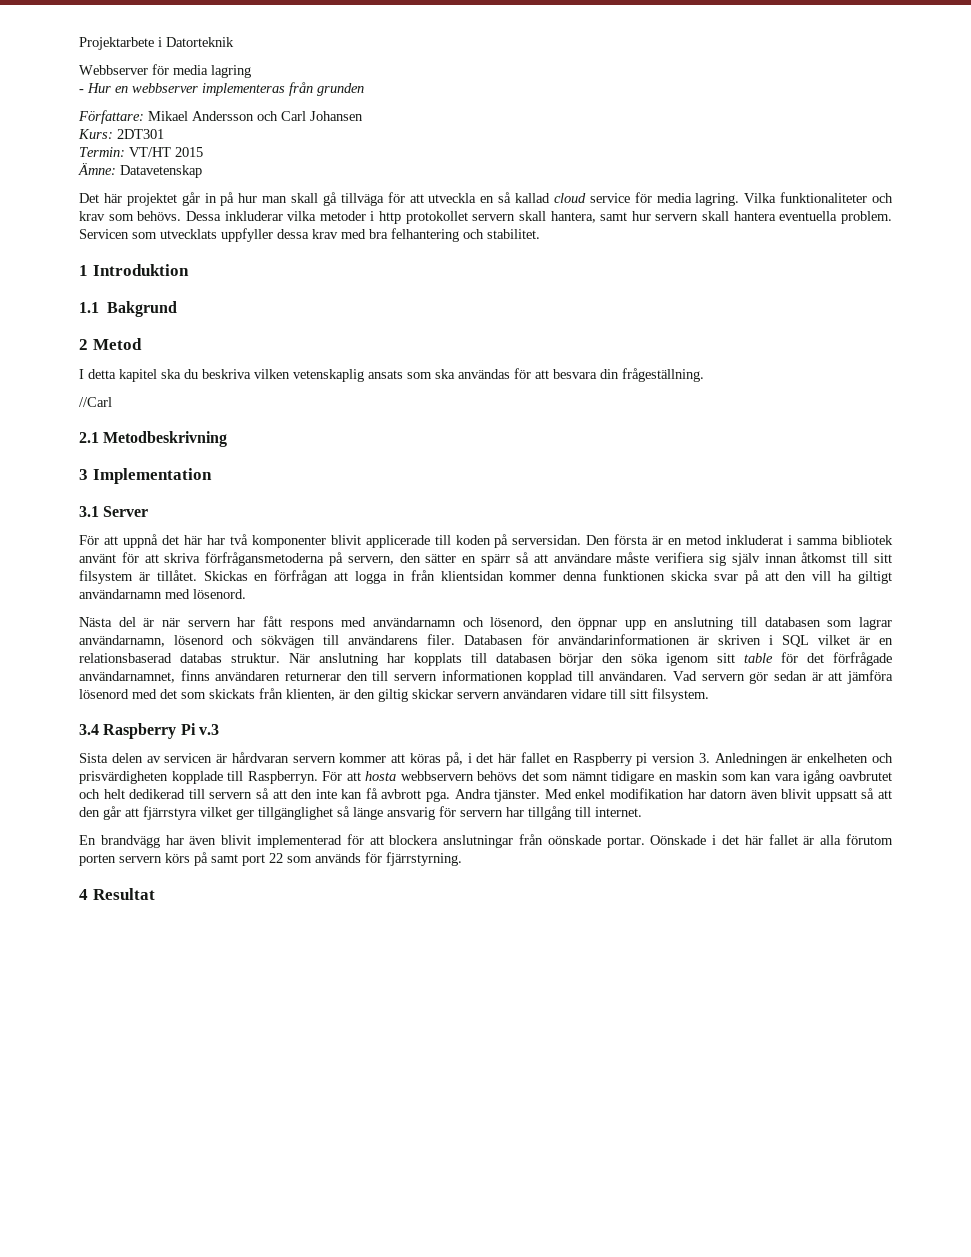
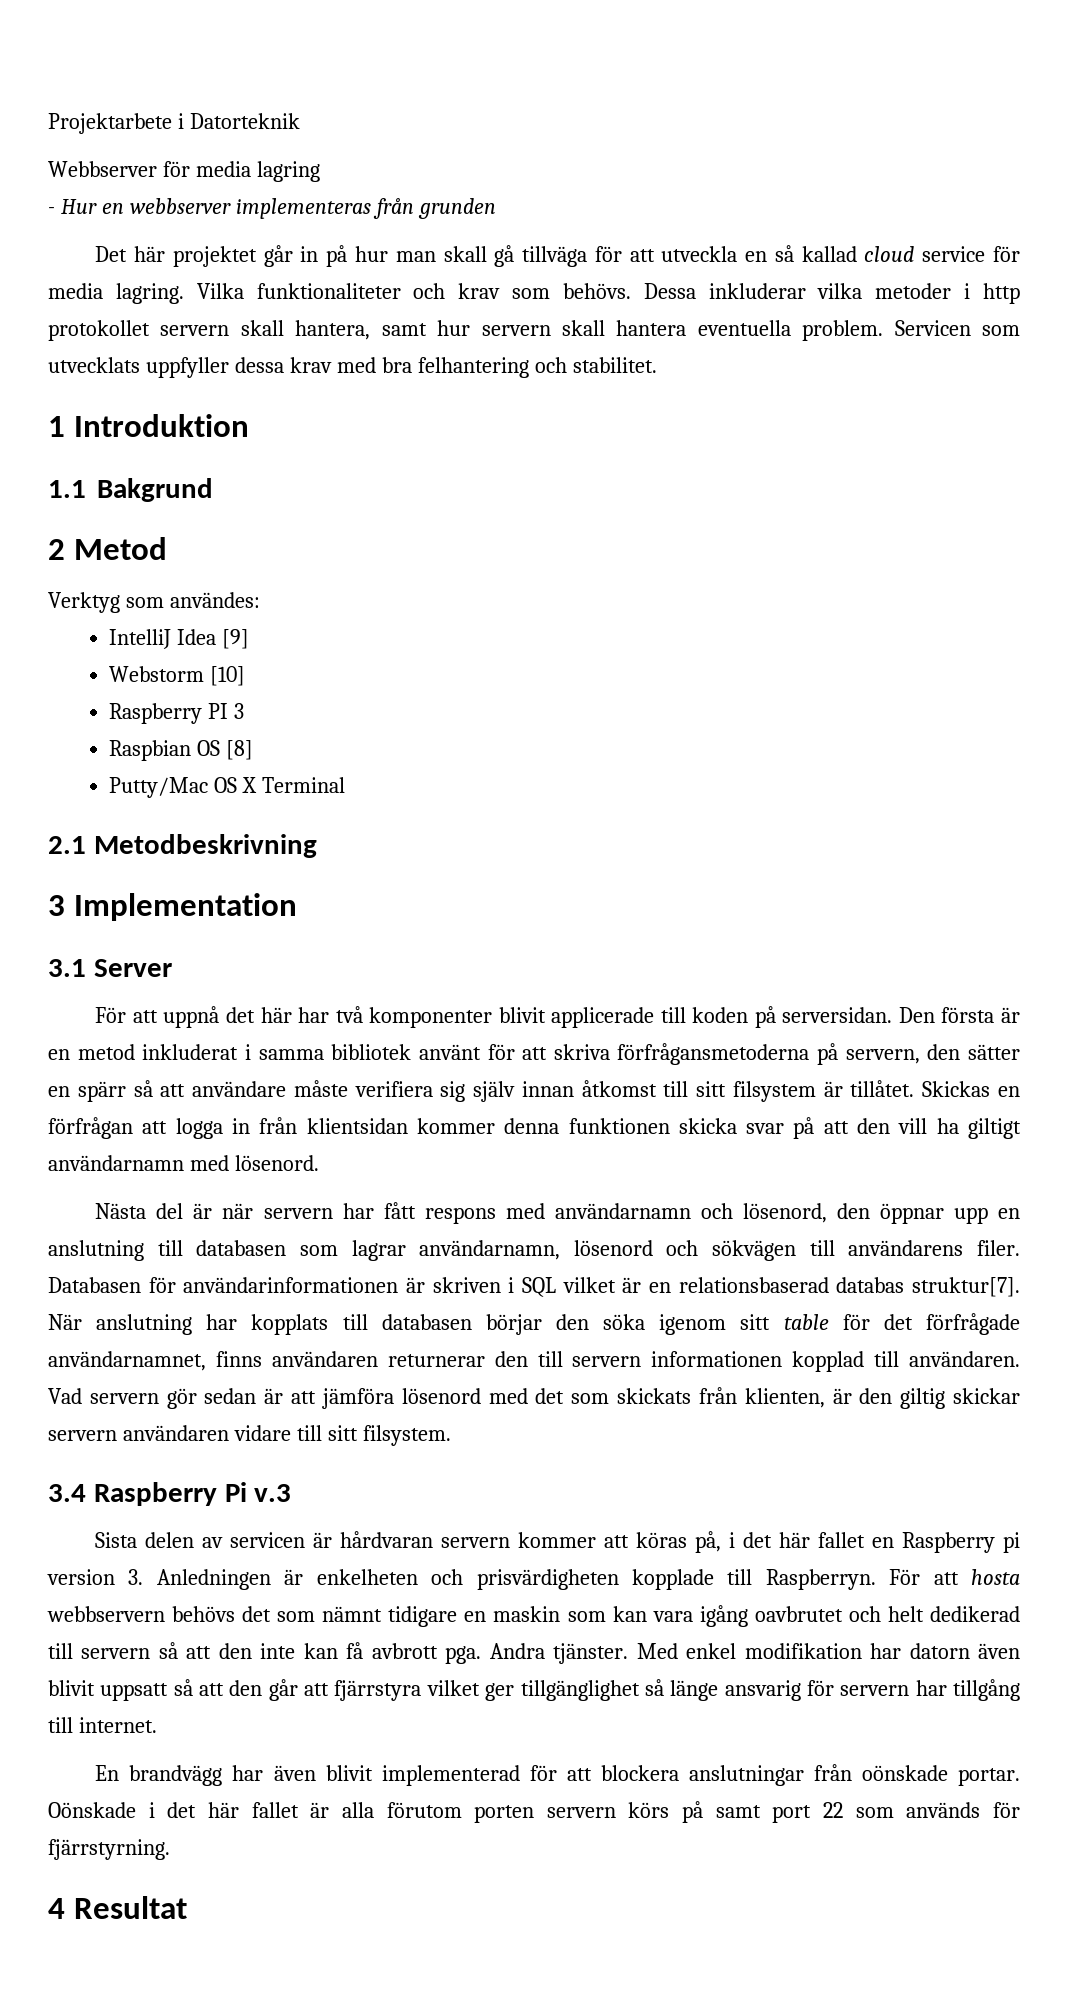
[78,110,363,124] [78,129,164,139] [79,147,203,157] [78,163,202,178] // Författare: Mikael Andersson och Carl Johansen // Kurs: 2DT301 // Termin: VT/HT 2015 // Ämne: Datavetenskap -> (496, 208) none
[79,368,704,382] [79,397,112,407] I detta kapitel ska du beskriva vilken vetenskaplig ansats som ska användas för att besvara din frågeställning. // //Carl -> [48,592,260,613] [109,629,250,649] [109,666,246,686] [109,703,245,724] [109,740,254,761] [109,777,346,798] Verktyg som användes: // IntelliJ Idea [9] // Webstorm [10] // Raspberry PI 3 // Raspbian OS [8] // Putty/Mac OS X Terminal
[230,653,280,663] struktur. -> [911,1277,1020,1297] struktur[7].

